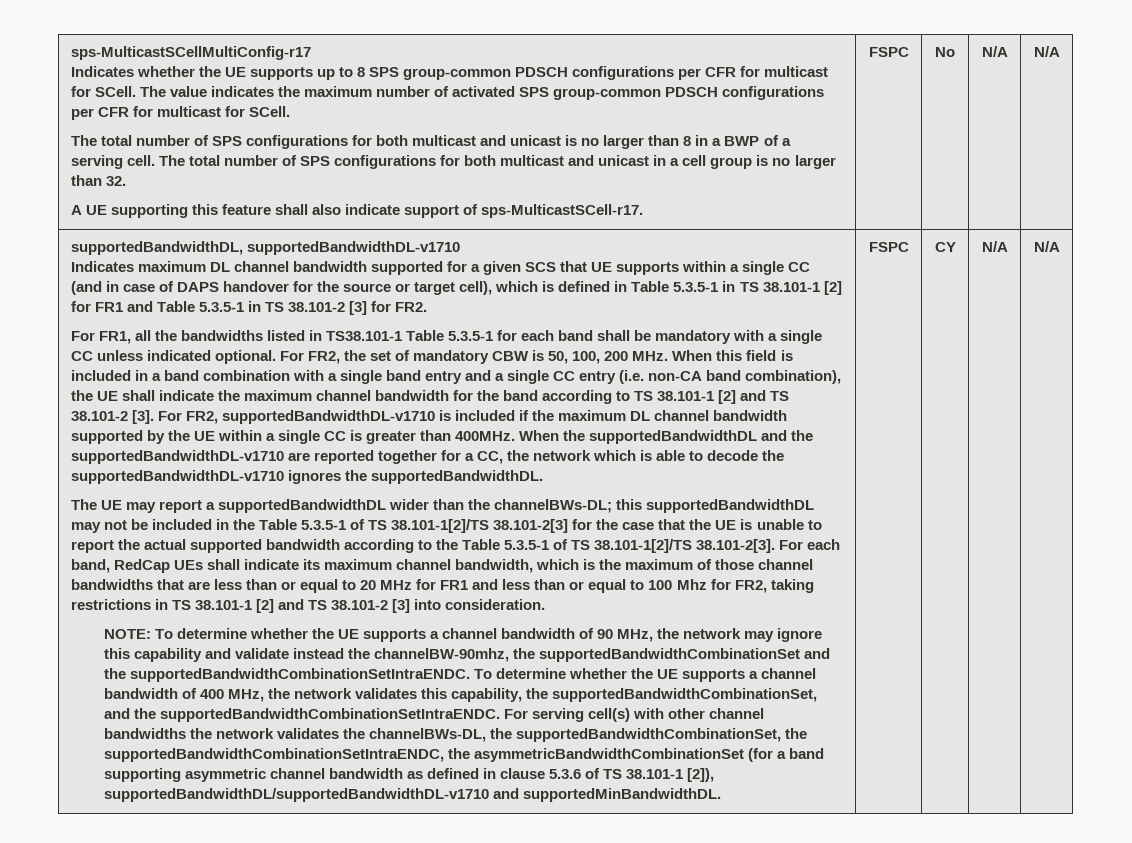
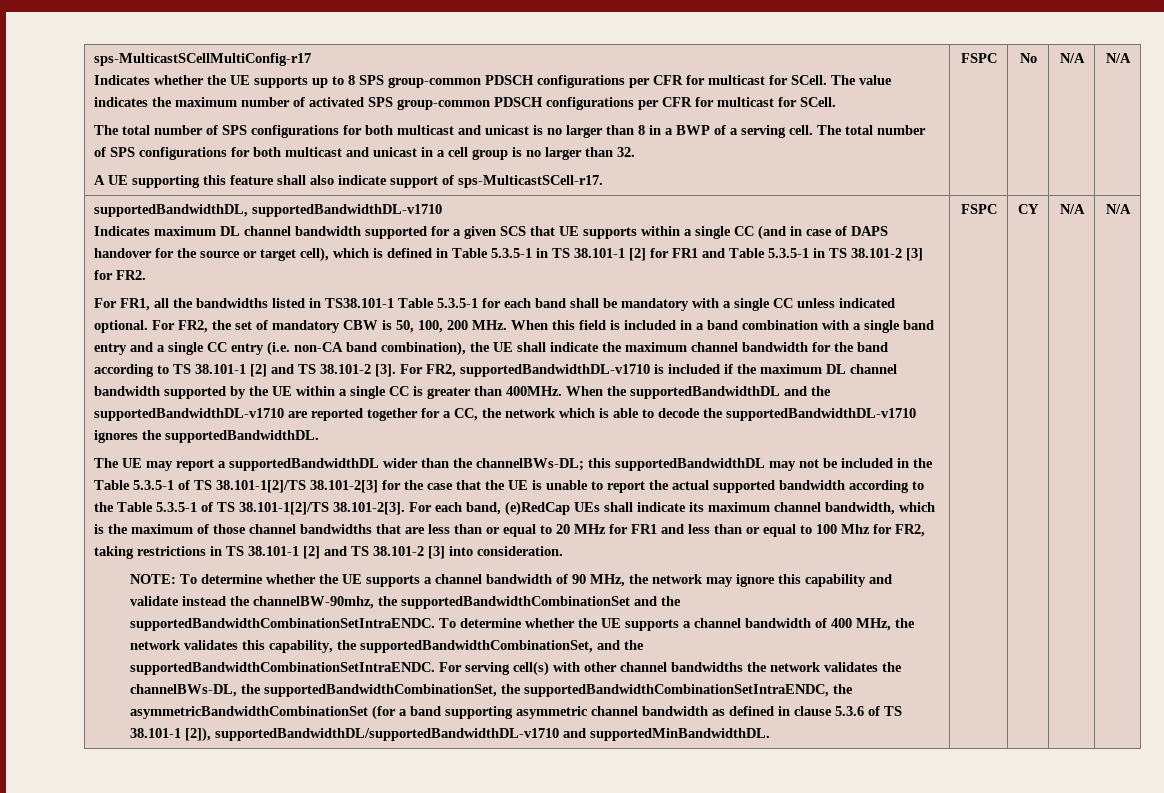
[113,559,170,573] RedCap -> [505,501,571,516] (e)RedCap

